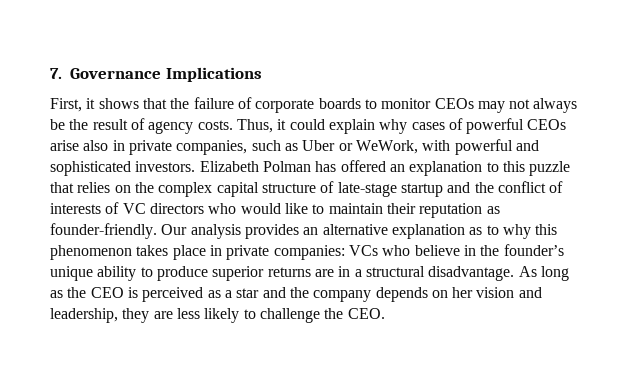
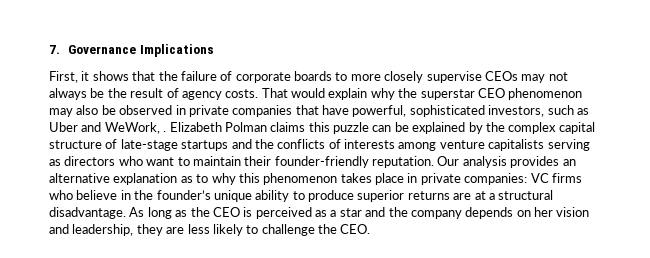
[381,98,432,109] monitor -> [350,71,482,83] more closely supervise
[236,118,567,134] [50,139,539,155] [50,160,571,176] [50,182,131,193] Thus, it could explain why cases of powerful CEOs arise also in private companies, such as Uber or WeWork, with powerful and sophisticated investors. Elizabeth Polman has offered an explanation to this puzzle that relies on -> [261,88,583,100] [49,105,589,117] [49,122,483,134] That would explain why the superstar CEO phenomenon may also be observed in private companies that have powerful, sophisticated investors, such as Uber and WeWork, . Elizabeth Polman claims this puzzle can be explained by
[400,181,546,197] startup and the conflict -> [181,139,326,151] startups and the conflicts
[105,202,500,218] [50,223,157,239] of VC directors who would like to maintain their reputation as founder-friendly. -> [398,139,590,151] [49,156,434,168] among venture capitalists serving as directors who want to maintain their founder-friendly reputation.
[348,245,378,256] VCs -> [530,173,582,183] VC firms
[338,266,351,277] in -> [474,191,486,200] at

